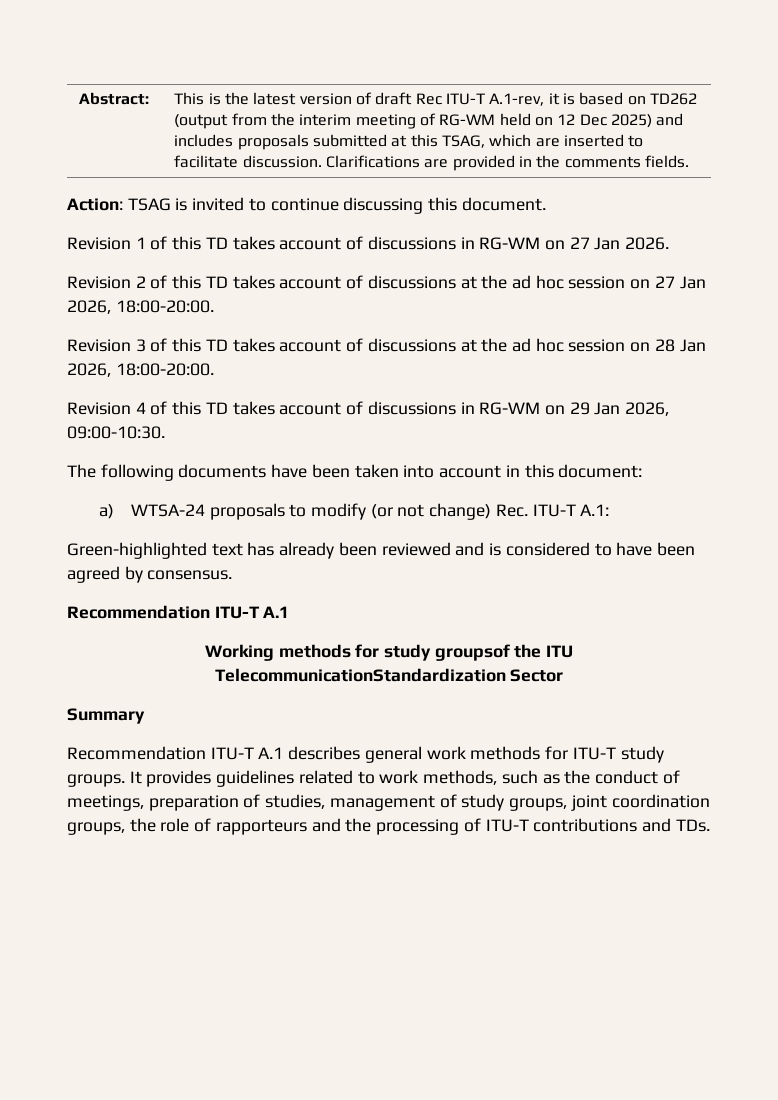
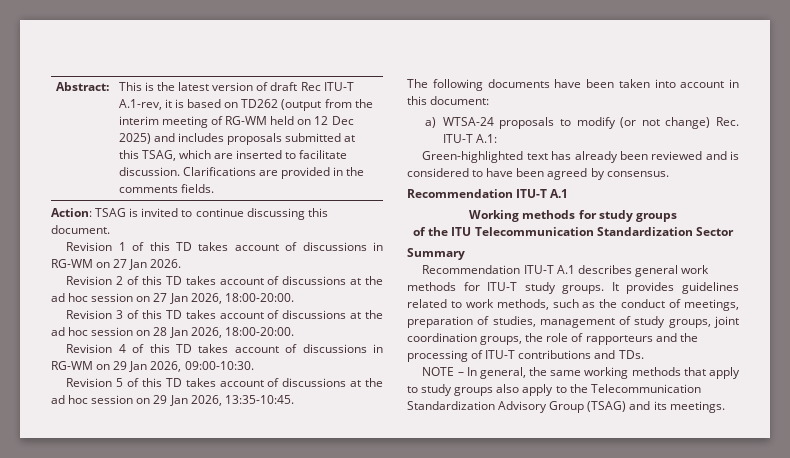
(165, 432) none -> [66,378,383,387] [51,395,294,406] // Revision 5 of this TD takes account of discussions at the ad hoc session on 29 Jan 2026, 13:35-10:45.
[434,644,574,661] [214,668,506,682] groupsof the ITU TelecommunicationStandardization -> [635,213,677,222] [413,227,693,236] groups // of the ITU Telecommunication Standardization
(710, 825) none -> [422,367,740,379] [407,384,701,396] [407,401,725,413] // NOTE – In general, the same working methods that apply to study groups also apply to the Telecommunication Standardization Advisory Group (TSAG) and its meetings.

